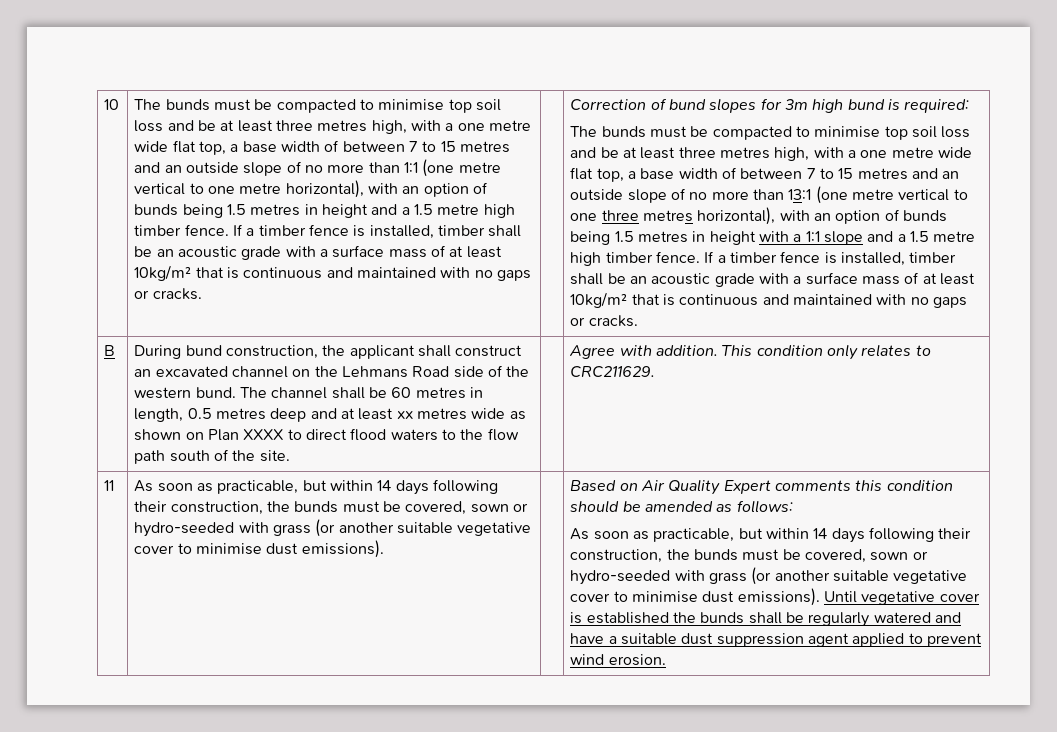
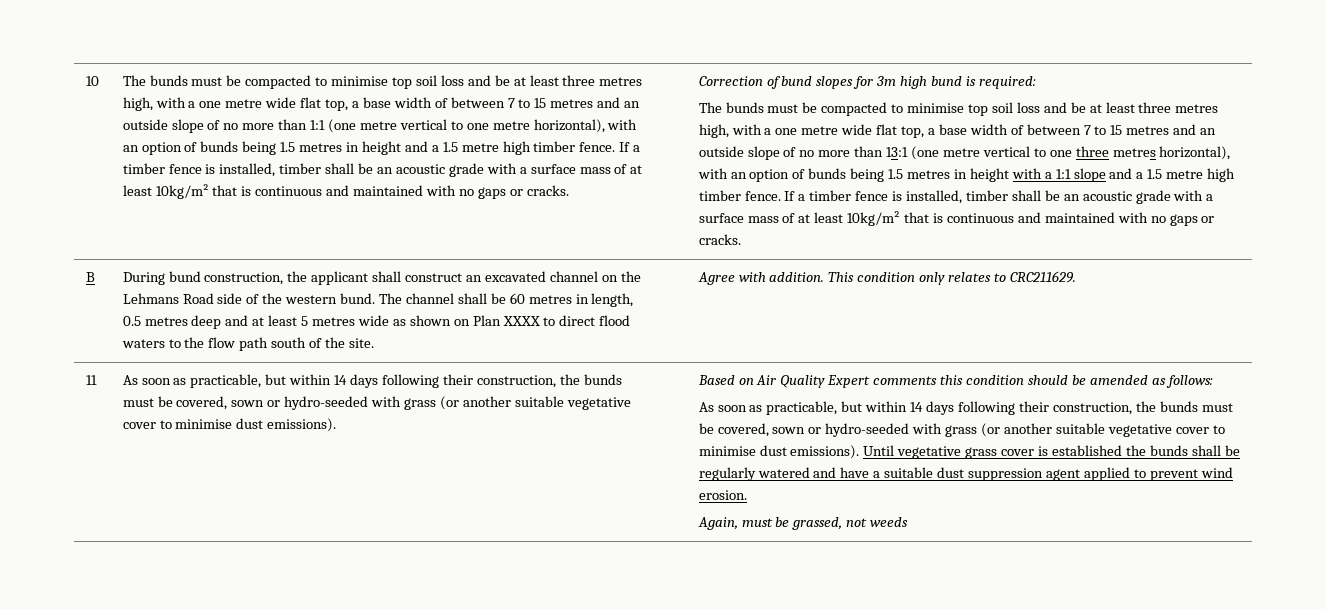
[396,411,413,419] xx -> [301,316,309,326] 5
(936, 598) none -> [965,447,998,459] grass
(666, 660) none -> [697,517,909,530] // Again, must be grassed, not weeds

